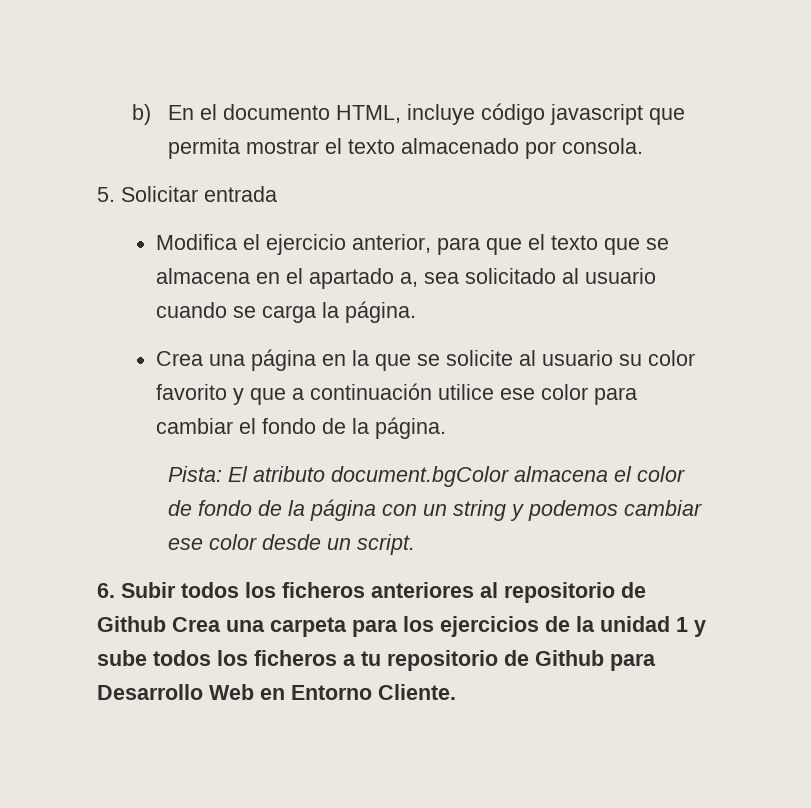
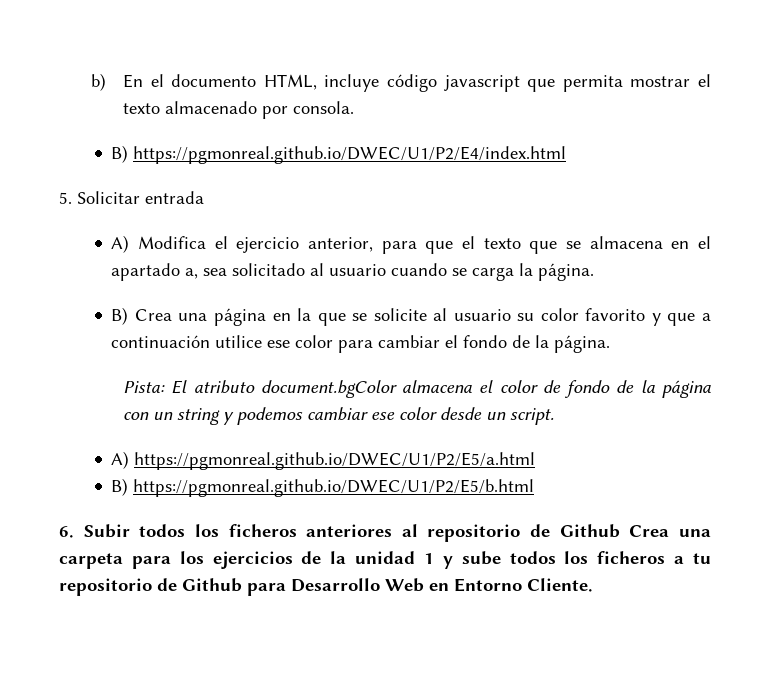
(643, 146) none -> [111,145,567,164] // B) https://pgmonreal.github.io/DWEC/U1/P2/E4/index.html
(277, 194) none -> [111,235,130,253] A)
(417, 312) none -> [111,307,129,325] B)
(415, 544) none -> [111,451,536,470] [111,478,535,497] // A) https://pgmonreal.github.io/DWEC/U1/P2/E5/a.html // B) https://pgmonreal.github.io/DWEC/U1/P2/E5/b.html

